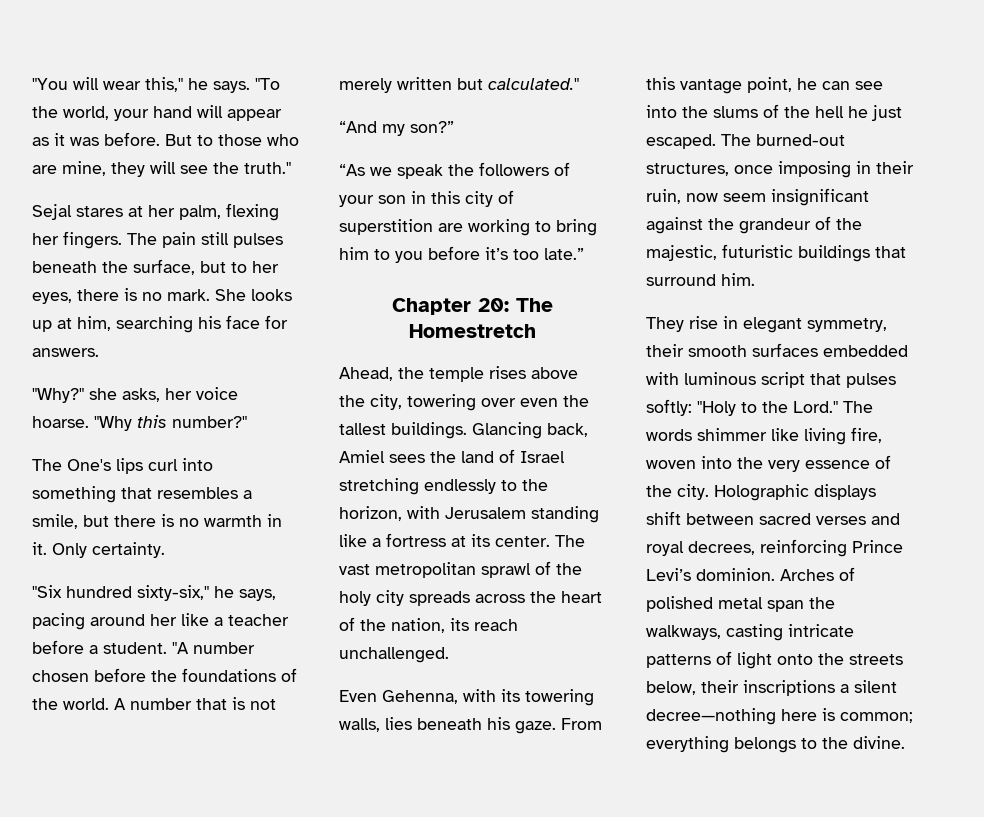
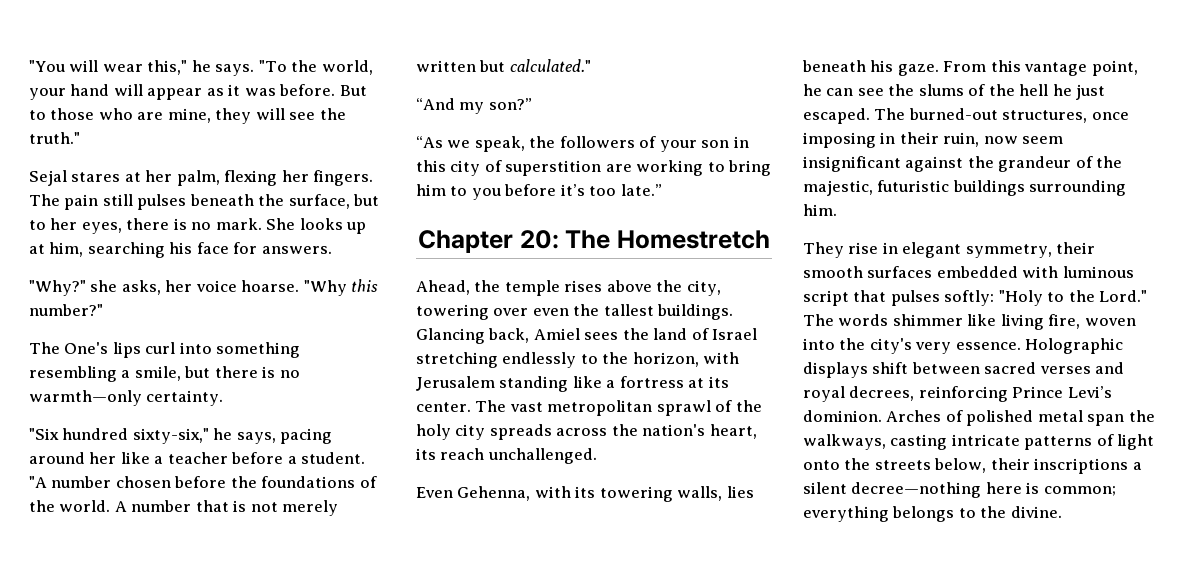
[121,487,238,499] that resembles -> [29,366,117,382] resembling
[204,514,282,527] [32,542,87,558] warmth in it. Only -> [29,390,142,406] warmth—only
[397,164,443,179] speak -> [474,136,525,152] speak,
[561,591,602,603] [339,617,445,633] heart of the nation, -> [642,424,757,439] nation's heart,
[646,105,677,118] into -> (884, 92) none
[875,246,906,258] [646,274,716,286] that surround -> [1029,180,1127,196] surrounding
[768,455,891,472] [646,484,709,500] very essence of the city. -> [869,338,1021,354] city's very essence.

